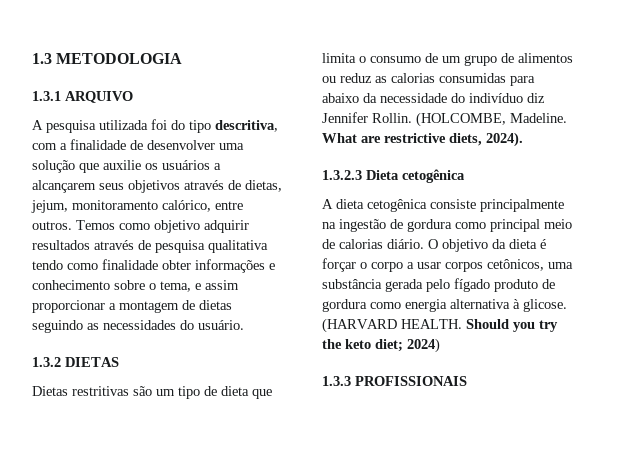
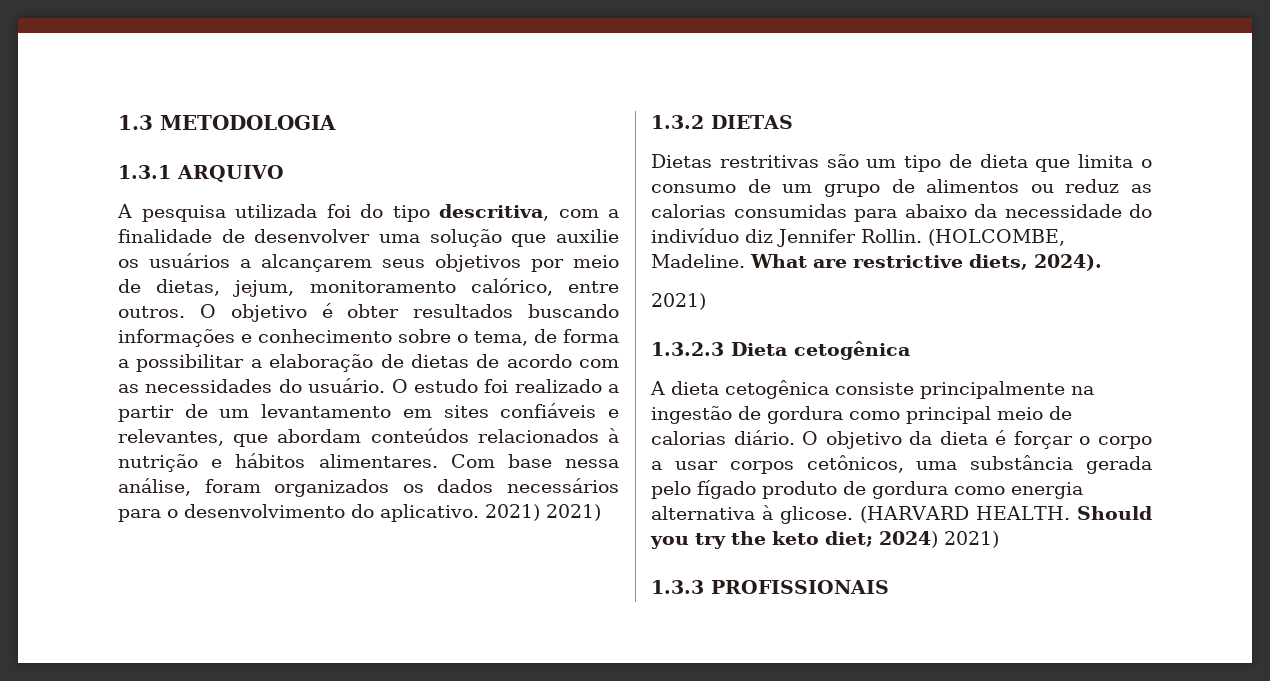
[184,180,224,190] através -> [531,255,619,272] por meio
[76,220,249,233] [32,240,268,253] [32,259,191,270] Temos como objetivo adquirir resultados através de pesquisa qualitativa tendo como finalidade obter -> [199,303,619,322] O objetivo é obter resultados buscando
[195,280,239,290] [32,300,232,313] [32,320,244,333] e assim proporcionar a montagem de dietas seguindo as necessidades do usuário. -> [534,329,619,343] [118,354,619,372] [118,378,619,393] [118,403,619,422] [118,428,619,447] [118,453,619,472] [118,478,619,497] [118,504,601,522] de forma a possibilitar a elaboração de dietas de acordo com as necessidades do usuário. O estudo foi realizado a partir de um levantamento em sites confiáveis e relevantes, que abordam conteúdos relacionados à nutrição e hábitos alimentares. Com base nessa análise, foram organizados os dados necessários para o desenvolvimento do aplicativo. 2021) 2021)
(523, 139) none -> [651,293,706,310] // 2021)
(440, 345) none -> [944,531,999,548] 2021)

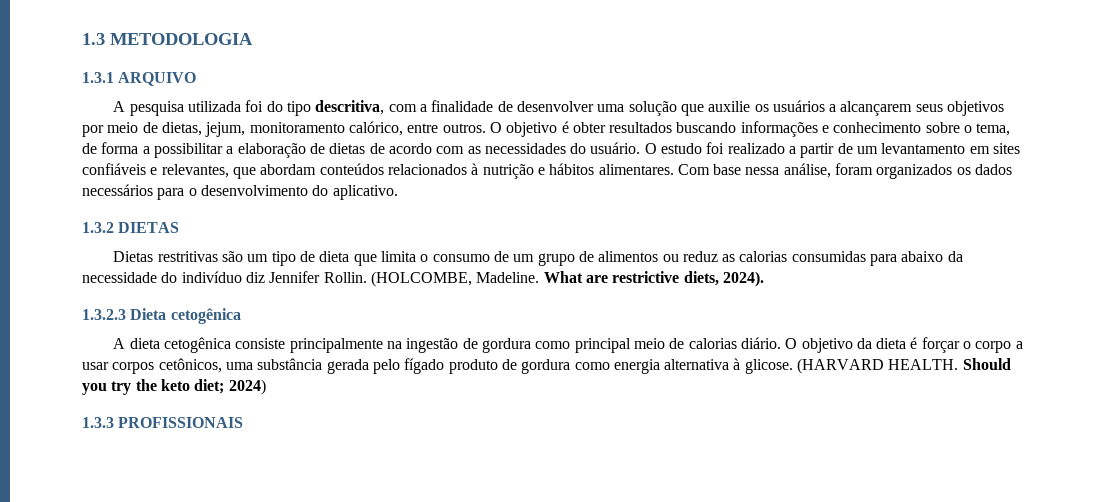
[485,504,601,521] 2021) 2021) -> (398, 192) none
[651,293,706,310] // 2021) -> (764, 279) none
[944,531,999,548] 2021) -> (266, 387) none

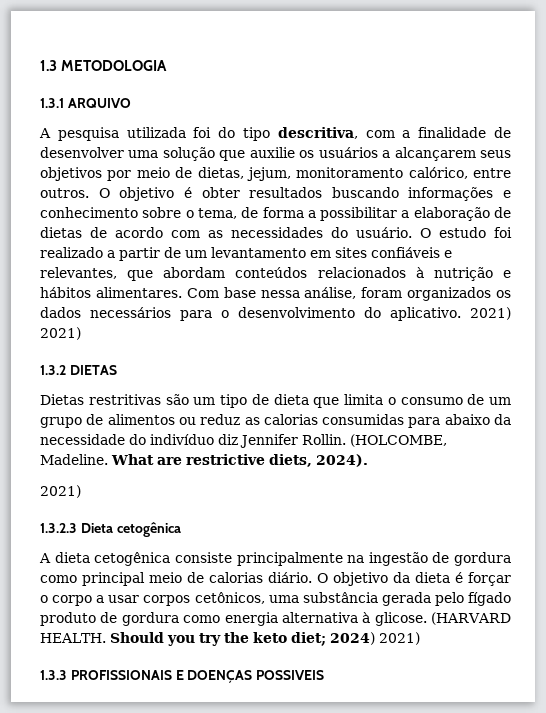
(398, 192) none -> [470,307,511,320] [40,327,81,340] 2021) 2021)
(764, 279) none -> [40,485,81,498] // 2021)
(266, 387) none -> [378,632,420,645] 2021)
(244, 422) none -> [175,670,325,683] E DOENÇAS POSSIVEIS

